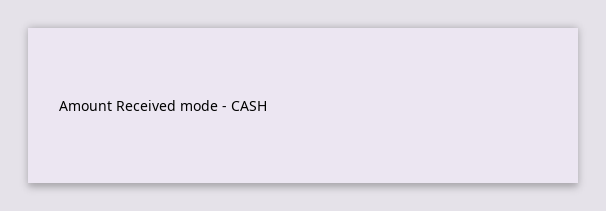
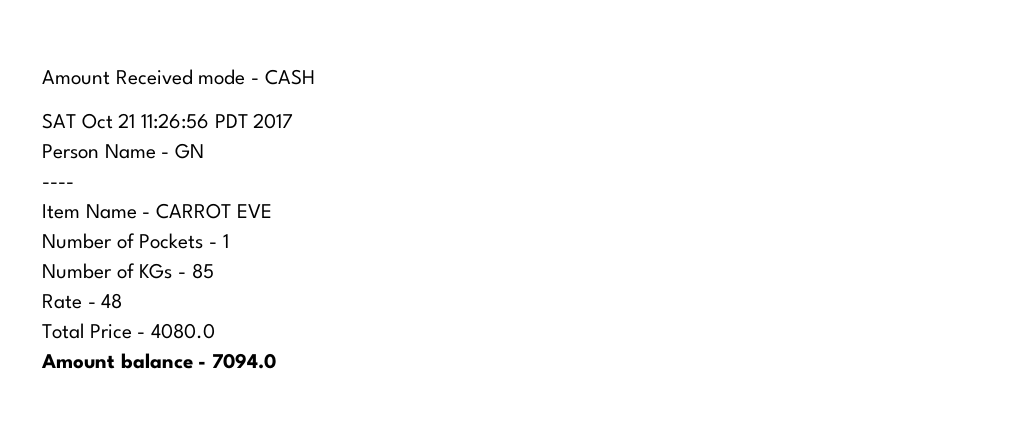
(267, 106) none -> [42,113,294,129] [42,143,205,159] [42,182,74,188] [42,203,272,219] [42,233,229,249] [42,263,214,279] [42,293,123,309] [42,323,216,339] [41,353,277,369] // SAT Oct 21 11:26:56 PDT 2017 // Person Name - GN // ---- // Item Name - CARROT EVE // Number of Pockets - 1 // Number of KGs - 85 // Rate - 48 // Total Price - 4080.0 // Amount balance - 7094.0

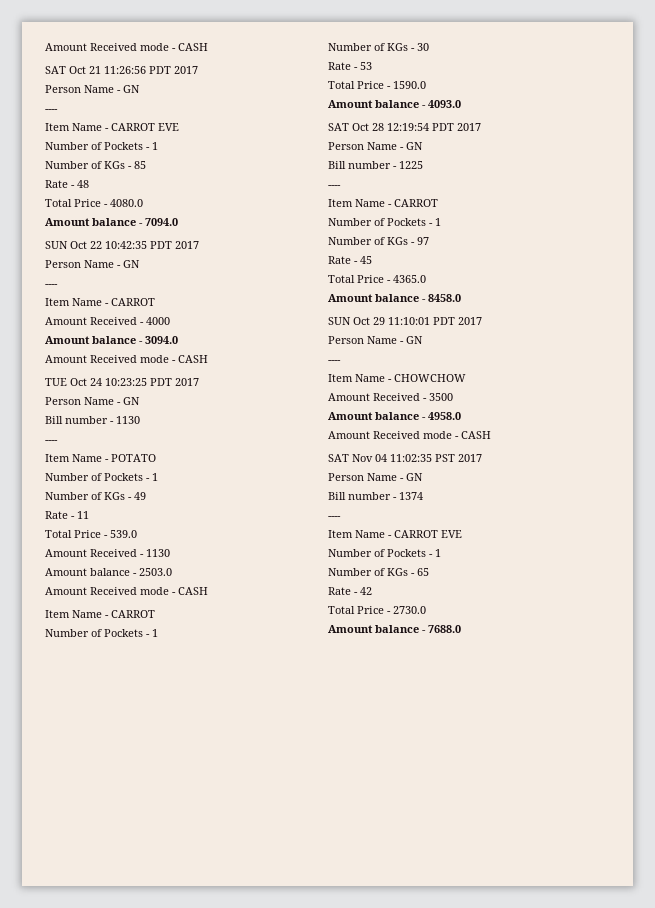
(277, 361) none -> [45,241,199,249] [45,260,140,268] [45,284,58,287] [45,298,155,306] [45,317,170,325] [45,336,178,344] [45,355,208,363] [45,378,199,386] [45,397,140,405] [45,416,140,424] [45,440,58,443] [45,454,156,462] [45,473,158,481] [45,492,146,500] [45,511,89,519] [45,530,137,538] [45,549,170,557] [45,568,172,576] [45,587,208,595] [45,610,155,618] [45,629,158,637] [328,43,429,51] [328,62,372,70] [328,81,426,89] [328,100,461,108] [328,123,481,131] [328,142,423,150] [328,161,423,169] [328,185,341,188] [328,199,438,207] [328,218,441,226] [328,237,429,245] [328,256,372,264] [328,275,426,283] [328,294,461,302] [328,317,482,325] [328,336,423,344] [328,360,341,363] [328,374,466,382] [328,393,453,401] [328,412,461,420] [328,431,491,439] [328,454,482,462] [328,473,423,481] [328,492,423,500] [328,516,341,519] [328,530,462,538] [328,549,441,557] [328,568,429,576] [328,587,372,595] [328,606,426,614] [328,625,461,633] // SUN Oct 22 10:42:35 PDT 2017 // Person Name - GN // ---- // Item Name - CARROT // Amount Received - 4000 // Amount balance - 3094.0 // Amount Received mode - CASH // TUE Oct 24 10:23:25 PDT 2017 // Person Name - GN // Bill number - 1130 // ---- // Item Name - POTATO // Number of Pockets - 1 // Number of KGs - 49 // Rate - 11 // Total Price - 539.0 // Amount Received - 1130 // Amount balance - 2503.0 // Amount Received mode - CASH // Item Name - CARROT // Number of Pockets - 1 // Number of KGs - 30 // Rate - 53 // Total Price - 1590.0 // Amount balance - 4093.0 // SAT Oct 28 12:19:54 PDT 2017 // Person Name - GN // Bill number - 1225 // ---- // Item Name - CARROT // Number of Pockets - 1 // Number of KGs - 97 // Rate - 45 // Total Price - 4365.0 // Amount balance - 8458.0 // SUN Oct 29 11:10:01 PDT 2017 // Person Name - GN // ---- // Item Name - CHOWCHOW // Amount Received - 3500 // Amount balance - 4958.0 // Amount Received mode - CASH // SAT Nov 04 11:02:35 PST 2017 // Person Name - GN // Bill number - 1374 // ---- // Item Name - CARROT EVE // Number of Pockets - 1 // Number of KGs - 65 // Rate - 42 // Total Price - 2730.0 // Amount balance - 7688.0

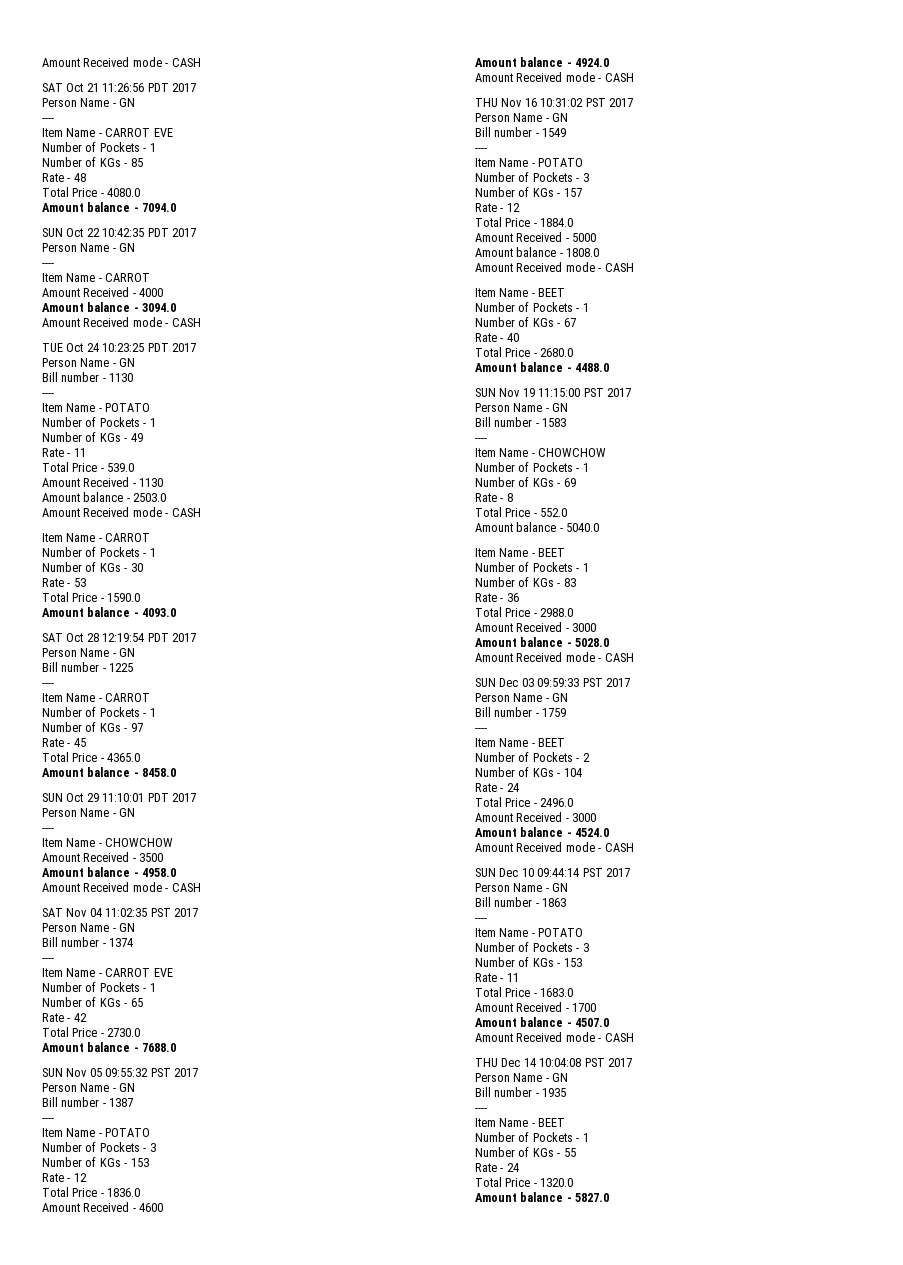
(461, 629) none -> [42,1068,198,1077] [42,1083,136,1092] [42,1097,134,1107] [42,1118,54,1122] [42,1128,151,1137] [42,1142,156,1152] [42,1157,149,1167] [42,1173,87,1182] [42,1187,141,1197] [42,1202,164,1212] [475,57,610,67] [475,72,634,82] [475,98,633,107] [475,113,569,122] [475,127,567,137] [475,148,487,152] [475,158,584,167] [475,172,589,182] [475,187,582,197] [475,203,520,212] [475,217,574,227] [475,232,597,242] [475,247,600,257] [475,262,634,272] [475,288,566,297] [475,302,589,312] [475,317,576,327] [475,333,519,342] [475,347,574,357] [475,362,610,372] [475,388,631,397] [475,403,569,412] [475,417,567,427] [475,438,487,442] [475,448,607,457] [475,462,589,472] [475,477,576,487] [475,493,513,502] [475,507,568,517] [475,522,600,532] [475,548,566,557] [475,562,589,572] [475,577,576,587] [475,593,519,602] [475,607,574,617] [475,622,597,632] [475,637,610,647] [475,652,634,662] [475,678,630,687] [475,693,569,702] [475,707,567,717] [475,728,487,732] [475,738,566,747] [475,752,590,762] [475,767,582,777] [475,783,519,792] [475,797,574,807] [475,812,597,822] [475,827,610,837] [475,842,634,852] [475,868,630,877] [475,883,569,892] [475,897,567,907] [475,918,487,922] [475,928,584,937] [475,942,589,952] [475,957,582,967] [475,973,519,982] [475,987,574,997] [475,1002,597,1012] [475,1017,610,1027] [475,1032,634,1042] [475,1058,632,1067] [475,1073,569,1082] [475,1087,567,1097] [475,1108,487,1112] [475,1118,566,1127] [475,1132,589,1142] [475,1147,576,1157] [475,1163,519,1172] [475,1177,574,1187] [475,1192,610,1202] // SUN Nov 05 09:55:32 PST 2017 // Person Name - GN // Bill number - 1387 // ---- // Item Name - POTATO // Number of Pockets - 3 // Number of KGs - 153 // Rate - 12 // Total Price - 1836.0 // Amount Received - 4600 // Amount balance - 4924.0 // Amount Received mode - CASH // THU Nov 16 10:31:02 PST 2017 // Person Name - GN // Bill number - 1549 // ---- // Item Name - POTATO // Number of Pockets - 3 // Number of KGs - 157 // Rate - 12 // Total Price - 1884.0 // Amount Received - 5000 // Amount balance - 1808.0 // Amount Received mode - CASH // Item Name - BEET // Number of Pockets - 1 // Number of KGs - 67 // Rate - 40 // Total Price - 2680.0 // Amount balance - 4488.0 // SUN Nov 19 11:15:00 PST 2017 // Person Name - GN // Bill number - 1583 // ---- // Item Name - CHOWCHOW // Number of Pockets - 1 // Number of KGs - 69 // Rate - 8 // Total Price - 552.0 // Amount balance - 5040.0 // Item Name - BEET // Number of Pockets - 1 // Number of KGs - 83 // Rate - 36 // Total Price - 2988.0 // Amount Received - 3000 // Amount balance - 5028.0 // Amount Received mode - CASH // SUN Dec 03 09:59:33 PST 2017 // Person Name - GN // Bill number - 1759 // ---- // Item Name - BEET // Number of Pockets - 2 // Number of KGs - 104 // Rate - 24 // Total Price - 2496.0 // Amount Received - 3000 // Amount balance - 4524.0 // Amount Received mode - CASH // SUN Dec 10 09:44:14 PST 2017 // Person Name - GN // Bill number - 1863 // ---- // Item Name - POTATO // Number of Pockets - 3 // Number of KGs - 153 // Rate - 11 // Total Price - 1683.0 // Amount Received - 1700 // Amount balance - 4507.0 // Amount Received mode - CASH // THU Dec 14 10:04:08 PST 2017 // Person Name - GN // Bill number - 1935 // ---- // Item Name - BEET // Number of Pockets - 1 // Number of KGs - 55 // Rate - 24 // Total Price - 1320.0 // Amount balance - 5827.0

